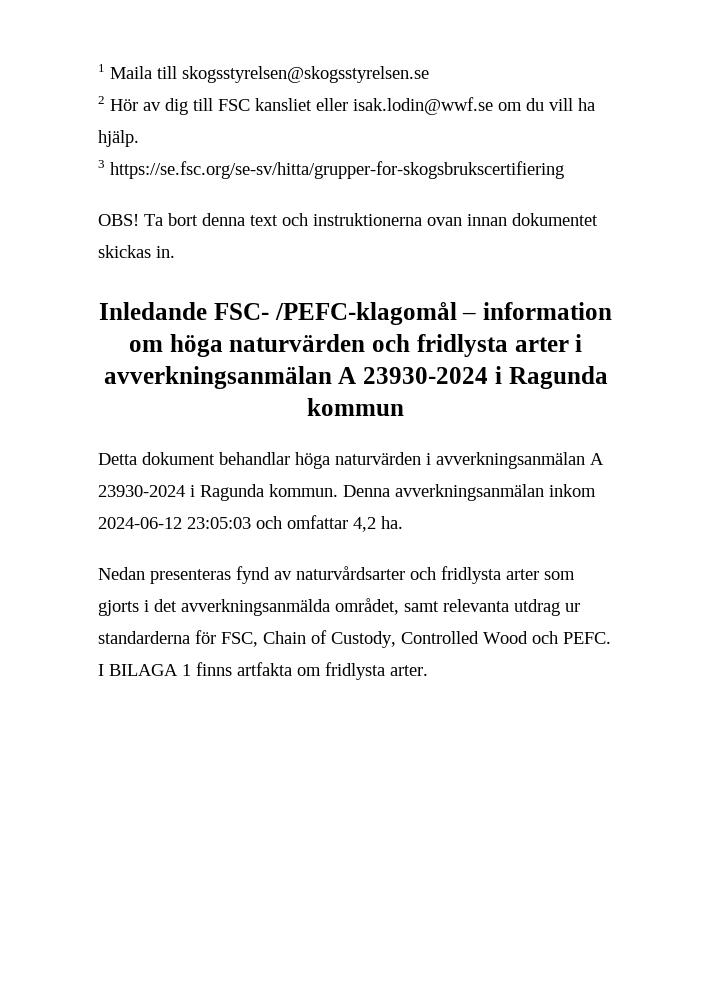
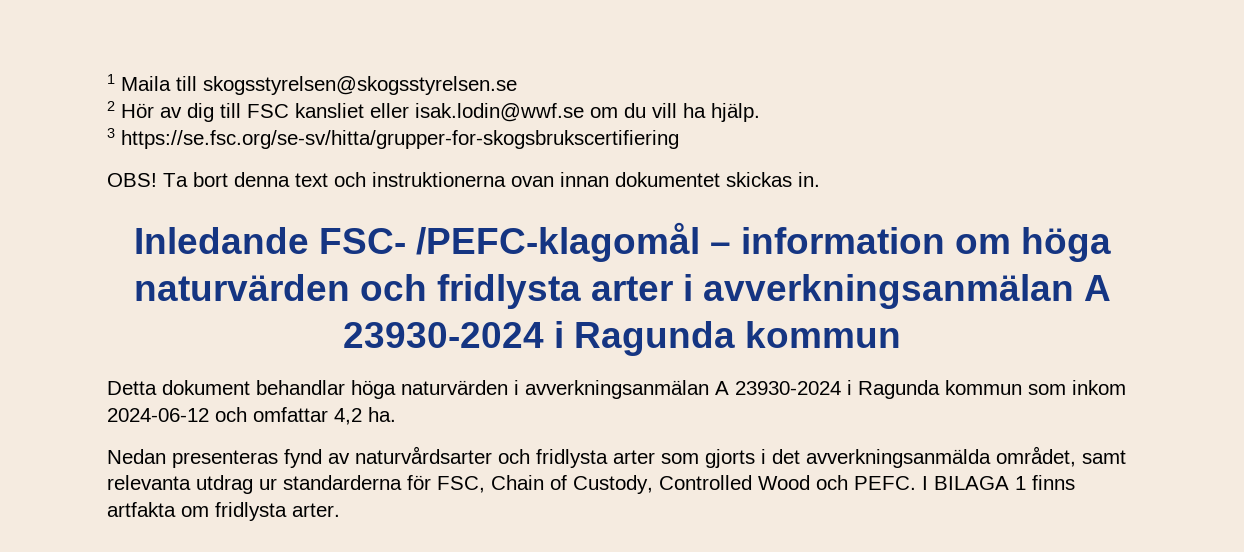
[269,484,544,501] kommun. Denna avverkningsanmälan -> [945,380,1066,395] kommun som
[187,517,251,529] 23:05:03 -> (209, 415) none

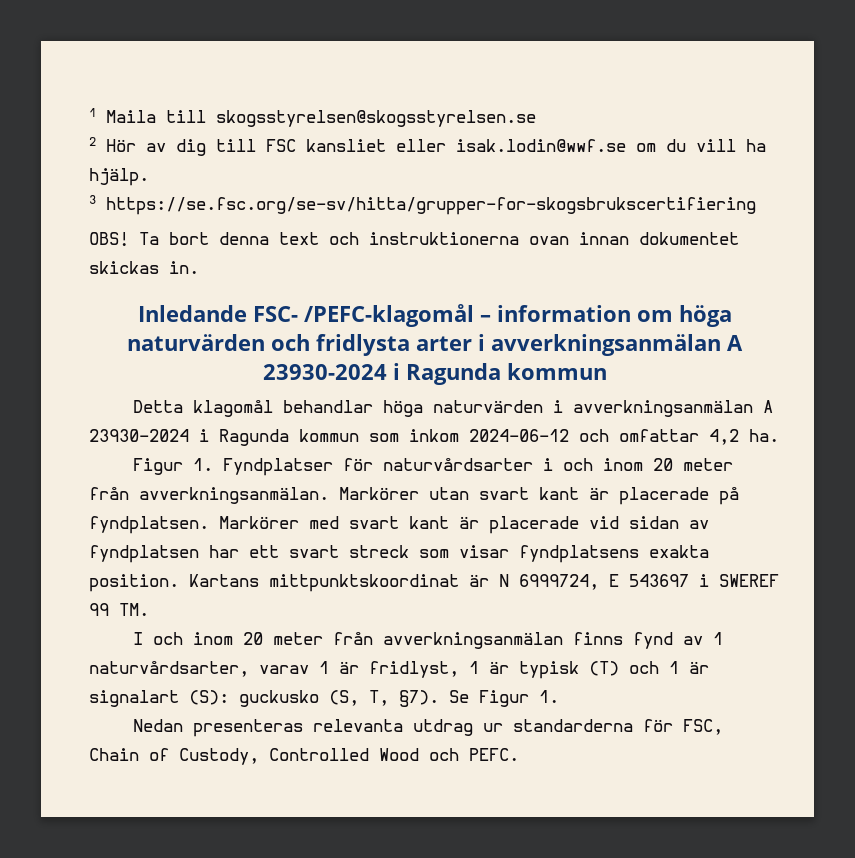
[162,380,250,395] dokument -> [192,400,273,417] klagomål
[107,446,1126,468] Nedan presenteras fynd av naturvårdsarter och fridlysta arter som gjorts i det avverkningsanmälda området, samt -> [132,458,733,476] [89,487,739,505] [89,516,709,534] [89,545,709,563] [89,574,779,592] [89,603,149,616] [132,632,723,649] [89,661,709,679] [89,690,559,707] [132,719,303,737] Figur 1. Fyndplatser för naturvårdsarter i och inom 20 meter från avverkningsanmälan. Markörer utan svart kant är placerade på fyndplatsen. Markörer med svart kant är placerade vid sidan av fyndplatsen har ett svart streck som visar fyndplatsens exakta position. Kartans mittpunktskoordinat är N 6999724, E 543697 i SWEREF 99 TM. // I och inom 20 meter från avverkningsanmälan finns fynd av 1 naturvårdsarter, varav 1 är fridlyst, 1 är typisk (T) och 1 är signalart (S): guckusko (S, T, §7). Se Figur 1. // Nedan presenteras
[922,475,1075,490] [107,502,340,521] I BILAGA 1 finns artfakta om fridlysta arter. -> (519, 754) none

